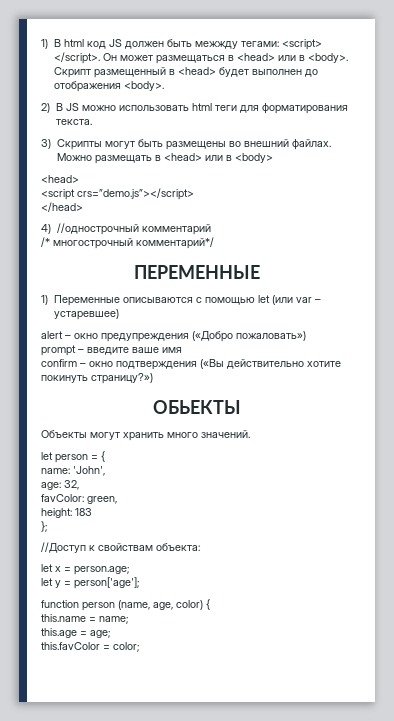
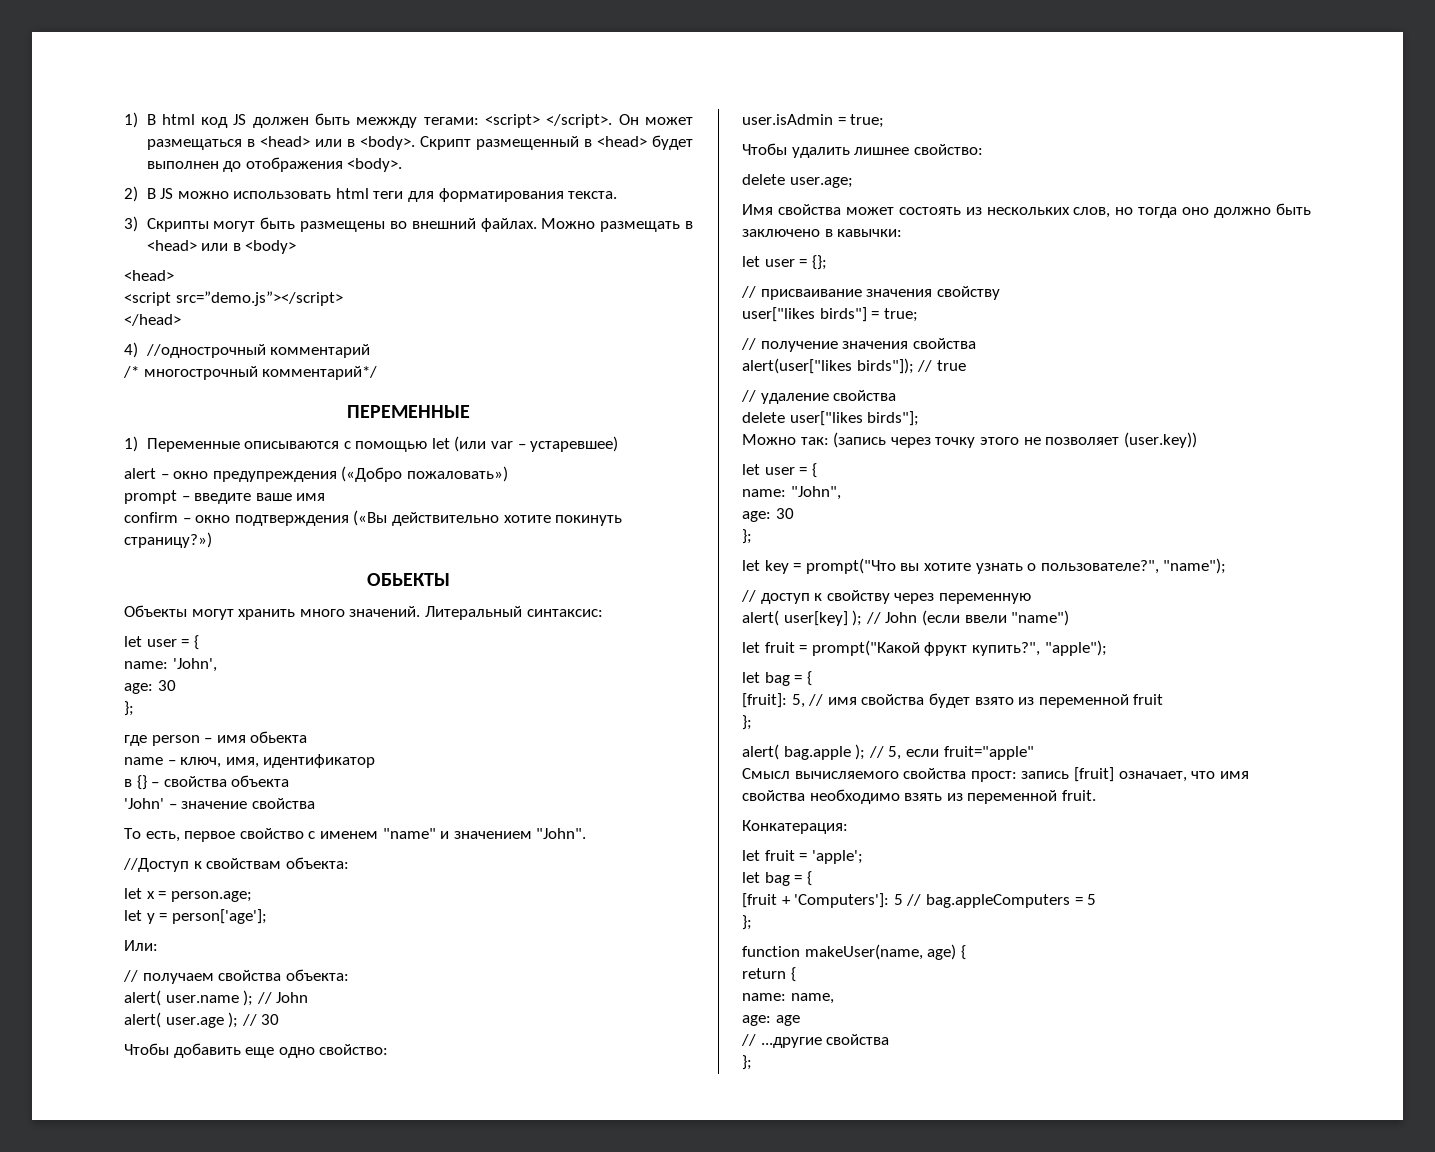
[77,188,194,200] crs=”demo.js”></script> -> [175,291,343,306] src=”demo.js”></script>
[41,452,88,463] // let person -> [424,606,603,620] [124,636,177,647] Литеральный синтаксис: // let user
[64,480,79,490] [41,494,117,504] [41,508,92,518] [41,521,47,532] 32, // favColor: green, // height: 183 // }; -> [157,680,176,691] [124,701,134,716] [124,731,308,746] [124,754,376,768] [124,775,290,790] [124,798,315,809] [124,828,587,842] 30 // }; // где person – имя обьекта // name – ключ, имя, идентификатор // в {} – свойства объекта // 'John' – значение свойства // То есть, первое свойство с именем "name" и значением "John".
[41,599,210,611] [41,614,128,624] [41,628,110,638] [41,642,139,652] function person (name, age, color) { // this.name = name; // this.age = age; // this.favColor = color; -> [124,940,158,951] [123,969,349,984] [124,990,309,1006] [124,1012,280,1028] [124,1043,389,1058] [742,114,885,128] [742,143,983,158] [742,174,853,188] [742,203,1311,218] [742,229,903,237] [742,255,827,270] [741,286,1000,300] [742,307,918,322] [741,338,976,352] [742,358,966,374] [741,390,897,404] [742,411,920,426] [742,432,1197,448] [742,463,817,478] [742,486,841,500] [742,508,794,522] [742,529,752,544] [742,558,1227,574] [741,590,1031,604] [742,610,1070,626] [742,640,1107,656] [742,671,812,686] [742,693,1164,708] [742,715,752,730] [742,744,1034,760] [742,767,1249,782] [742,789,1096,804] [742,820,848,834] [742,850,863,864] [742,871,812,886] [742,893,1097,908] [742,915,752,930] [742,944,966,960] [742,967,796,982] [742,993,834,1004] [742,1015,800,1026] [741,1034,890,1048] [742,1055,752,1070] Или: // // получаем свойства объекта: // alert( user.name ); // John // alert( user.age ); // 30 // Чтобы добавить еще одно свойство: // user.isAdmin = true; // Чтобы удалить лишнее свойство: // delete user.age; // Имя свойства может состоять из нескольких слов, но тогда оно должно быть заключено в кавычки: // let user = {}; // // присваивание значения свойству // user["likes birds"] = true; // // получение значения свойства // alert(user["likes birds"]); // true // // удаление свойства // delete user["likes birds"]; // Можно так: (запись через точку этого не позволяет (user.key)) // let user = { // name: "John", // age: 30 // }; // let key = prompt("Что вы хотите узнать о пользователе?", "name"); // // доступ к свойству через переменную // alert( user[key] ); // John (если ввели "name") // let fruit = prompt("Какой фрукт купить?", "apple"); // let bag = { // [fruit]: 5, // имя свойства будет взято из переменной fruit // }; // alert( bag.apple ); // 5, если fruit="apple" // Смысл вычисляемого свойства прост: запись [fruit] означает, что имя свойства необходимо взять из переменной fruit. // Конкатерация: // let fruit = 'apple'; // let bag = { // [fruit + 'Computers']: 5 // bag.appleComputers = 5 // }; // function makeUser(name, age) { // return { // name: name, // age: age // // ...другие свойства // };

